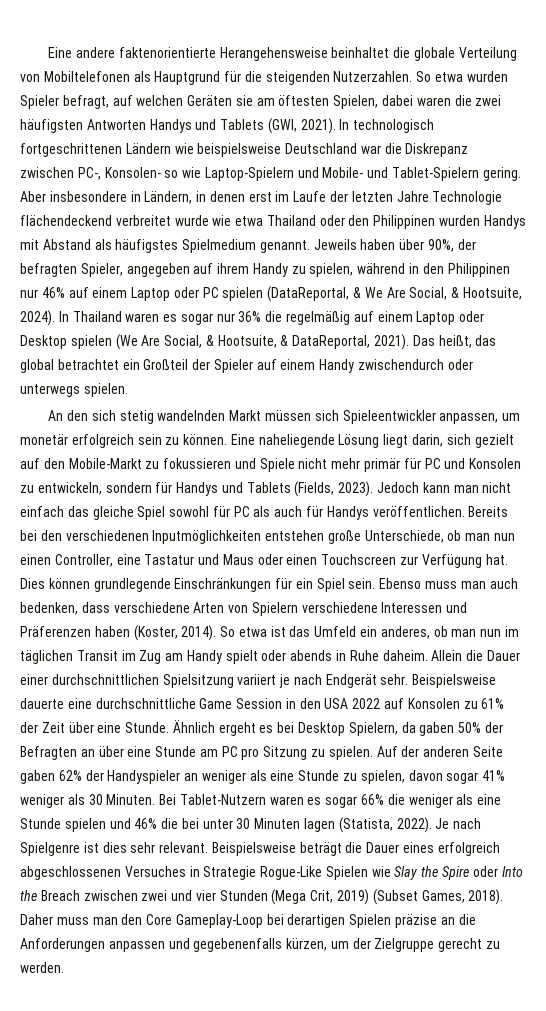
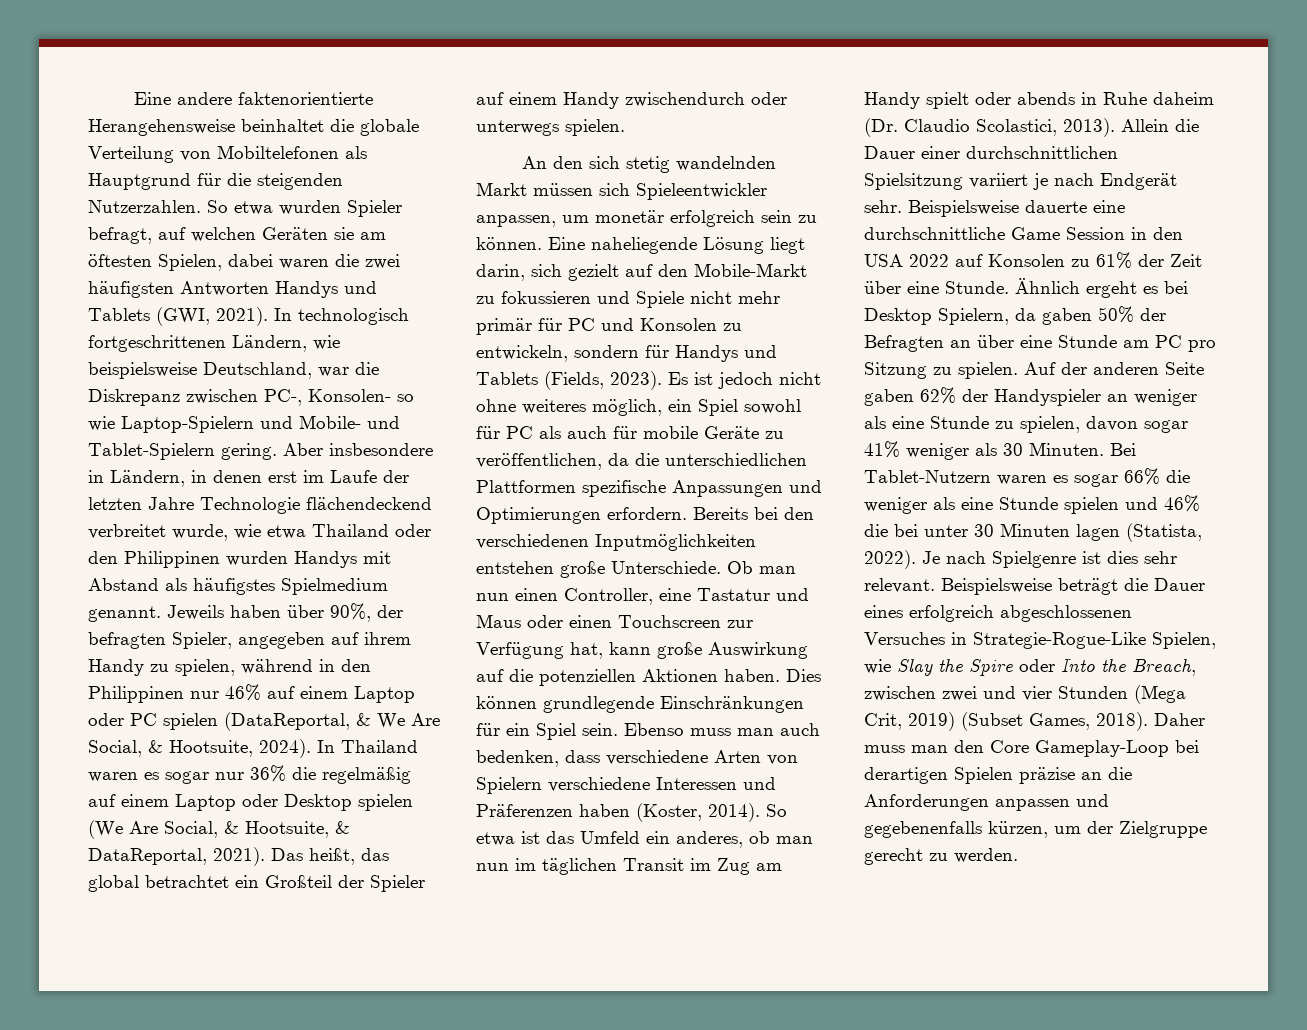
[125,143,171,154] Ländern -> [232,335,307,352] Ländern,
[285,143,358,154] Deutschland -> [203,362,312,379] Deutschland,
[174,215,209,226] wurde -> [172,524,228,541] wurde,
[377,482,512,493] [20,506,134,520] Jedoch kann man nicht einfach das gleiche -> [668,372,821,389] [476,399,692,416] Es ist jedoch nicht ohne weiteres möglich, ein
[326,506,465,520] Handys veröffentlichen. -> [643,426,784,439] [476,453,807,470] [476,480,822,497] [476,507,687,524] mobile Geräte zu veröffentlichen, da die unterschiedlichen Plattformen spezifische Anpassungen und Optimierungen erfordern.
[364,530,462,543] Unterschiede, ob -> [611,561,753,574] Unterschiede. Ob
[485,554,508,565] hat. -> [570,642,808,659] [476,669,780,686] hat, kann große Auswirkung auf die potenziellen Aktionen haben.
[382,650,428,661] daheim. -> [1153,92,1214,105] [864,118,1115,137] daheim (Dr. Claudio Scolastici, 2013).
[203,866,368,880] Strategie Rogue-Like Spielen -> [973,632,1216,649] Strategie-Rogue-Like Spielen,
[40,890,80,901] Breach -> [1132,659,1196,676] Breach,

